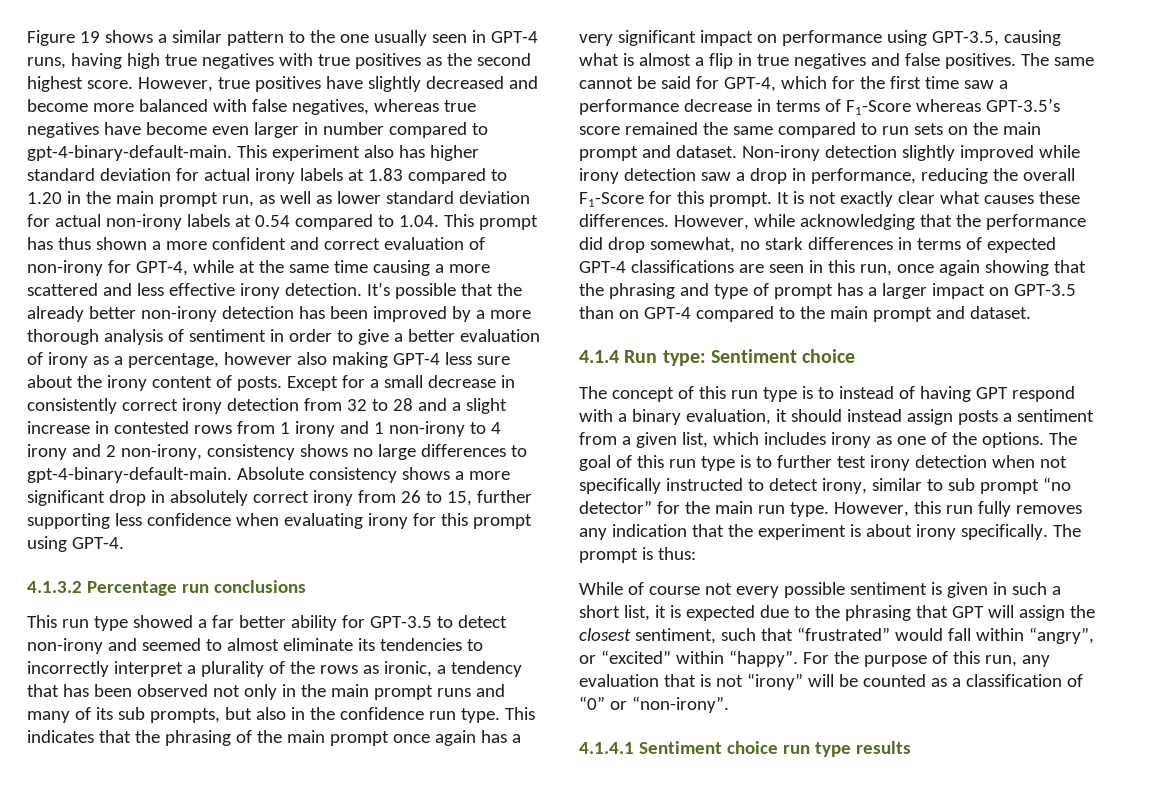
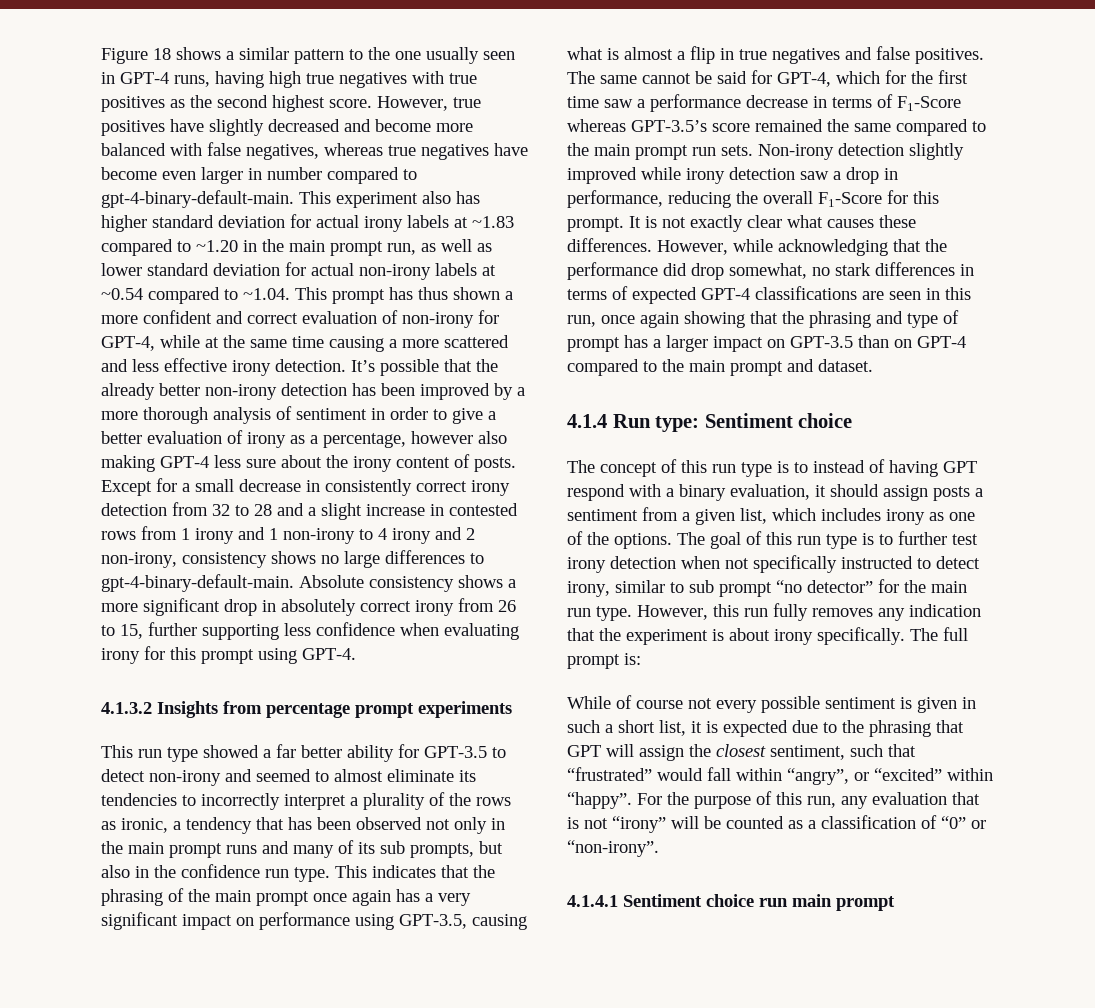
[79,31,100,43] 19 -> [153,48,171,60] 18
[367,168,507,184] [27,192,62,204] 1.83 compared to 1.20 -> [472,216,514,228] [101,239,238,256] ~1.83 compared to ~1.20
[254,214,439,230] 0.54 compared to 1.04. -> [101,287,290,304] ~0.54 compared to ~1.04.
[86,580,306,596] Percentage run conclusions -> [157,701,512,718] Insights from percentage prompt experiments
[881,122,1041,135] [579,145,737,161] run sets on the main prompt and dataset. -> [567,143,753,160] the main prompt run sets.
[846,409,902,422] instead -> (879, 490) none
[579,547,696,563] prompt is thus: -> [943,627,968,641] [567,653,641,669] full prompt is:
[814,741,911,757] type results -> [792,894,895,911] main prompt

